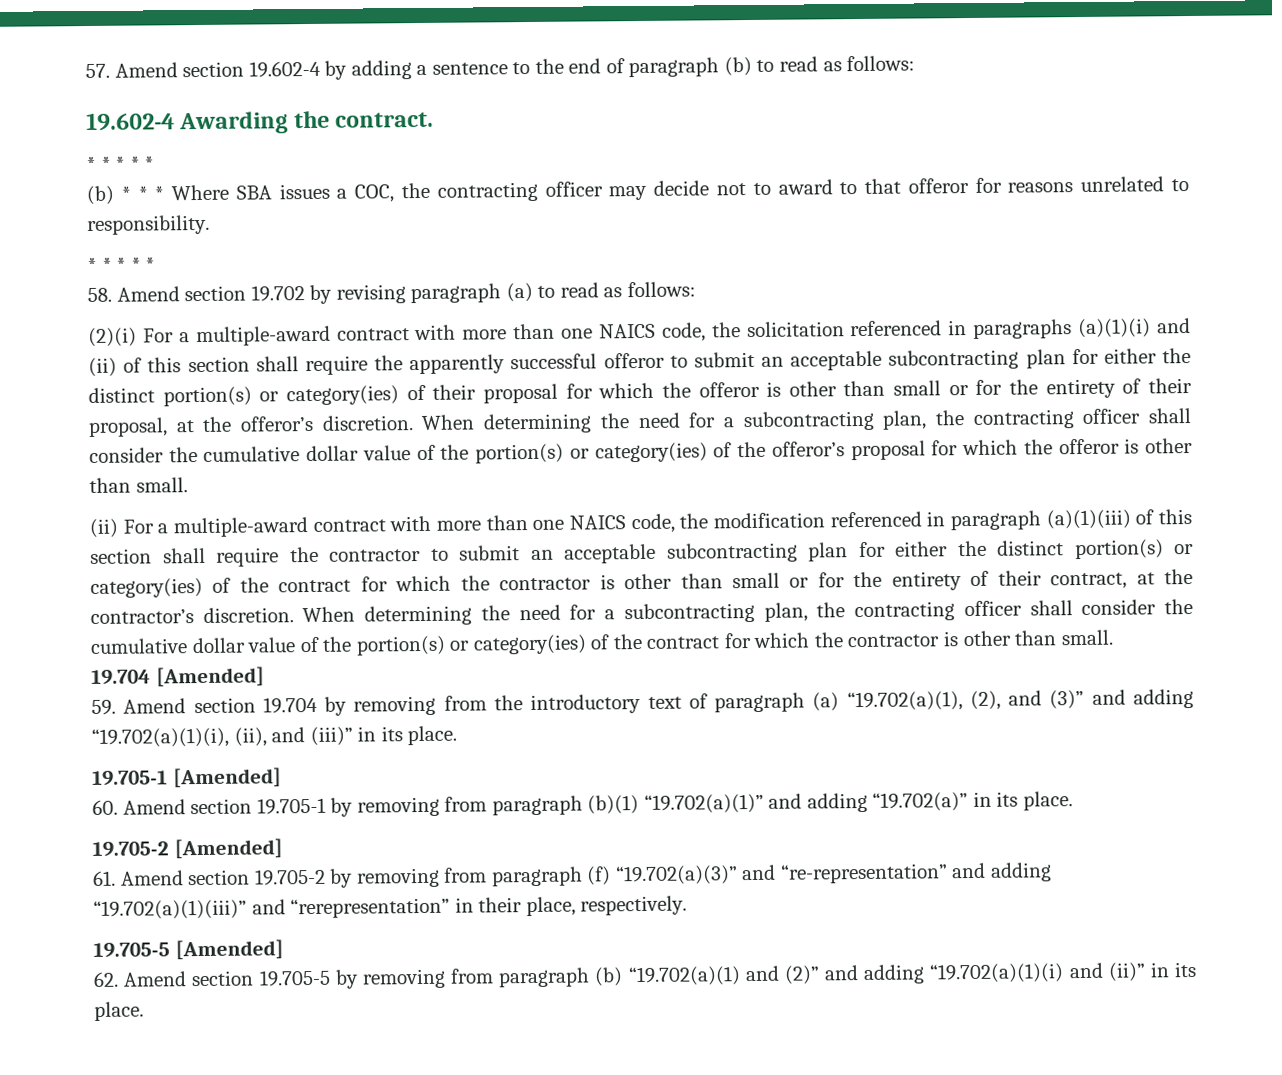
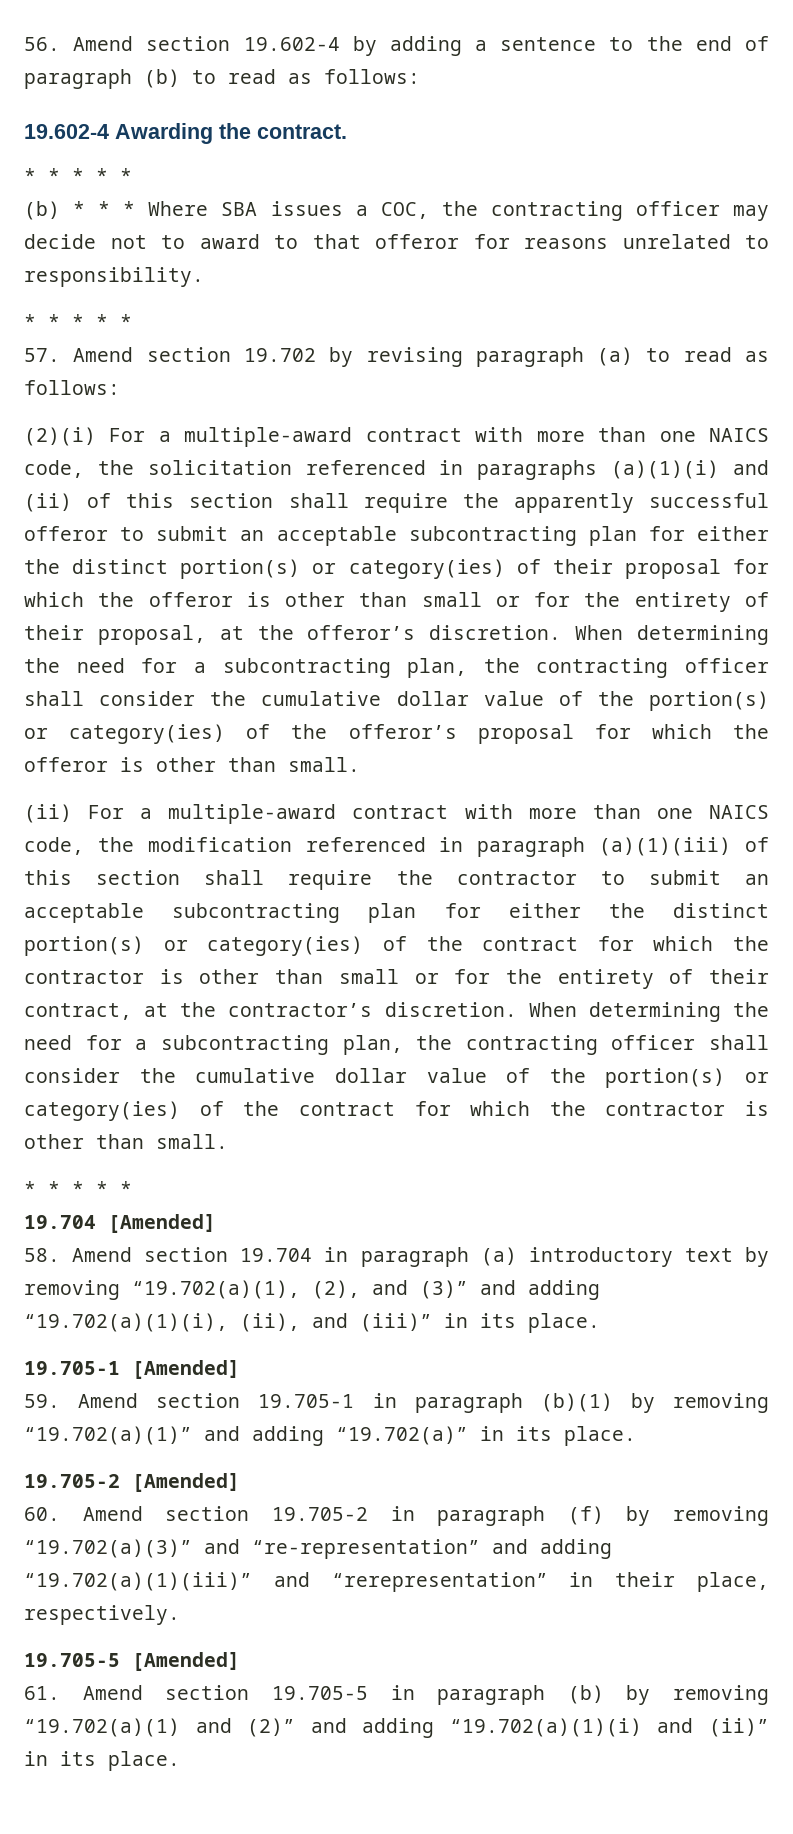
[85,63,110,79] 57. -> [24,37,60,51] 56.
[87,287,112,303] 58. -> [24,348,60,362] 57.
(1113, 637) none -> [24,1181,132,1196] // * * * * *
[91,699,116,715] 59. -> [24,1248,60,1262] 58.
[324,692,840,716] by removing from the introductory text of paragraph (a) -> [324,1247,769,1267] [24,1280,120,1300] in paragraph (a) introductory text by removing
[92,799,118,815] 60. -> [24,1394,60,1408] 59.
[330,795,640,817] by removing from paragraph (b)(1) -> [372,1393,769,1413] in paragraph (b)(1) by removing
[93,870,116,886] 61. -> [24,1507,60,1521] 60.
[329,866,612,888] by removing from paragraph (f) -> [390,1506,769,1526] in paragraph (f) by removing
[93,971,119,987] 62. -> [24,1686,60,1700] 61.
[334,967,624,989] by removing from paragraph (b) -> [390,1685,769,1705] in paragraph (b) by removing

